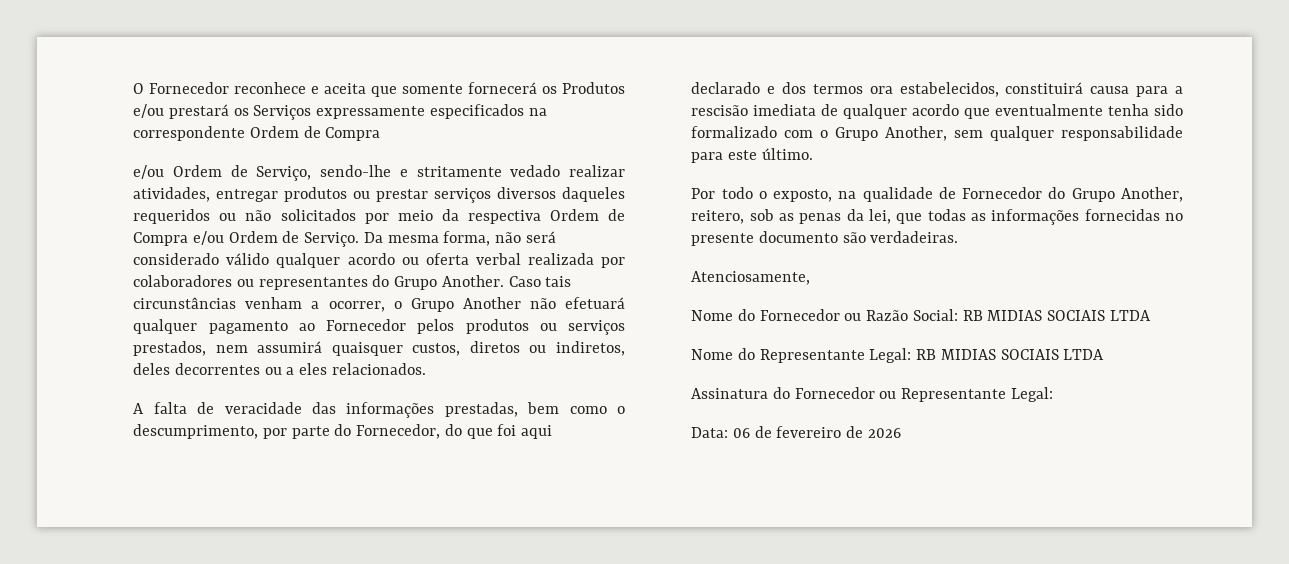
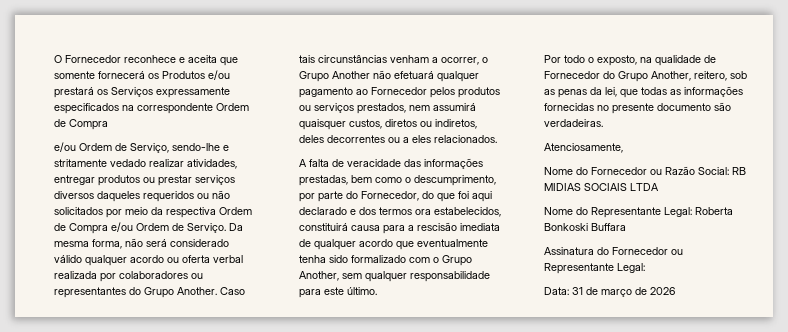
[916,349,1105,360] RB MIDIAS SOCIAIS LTDA -> [694,207,733,215] [543,223,626,231] Roberta Bonkoski Buffara
[732,426,842,438] 06 de fevereiro -> [571,287,632,297] 31 de março

